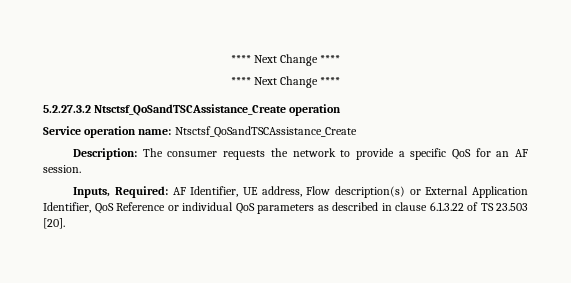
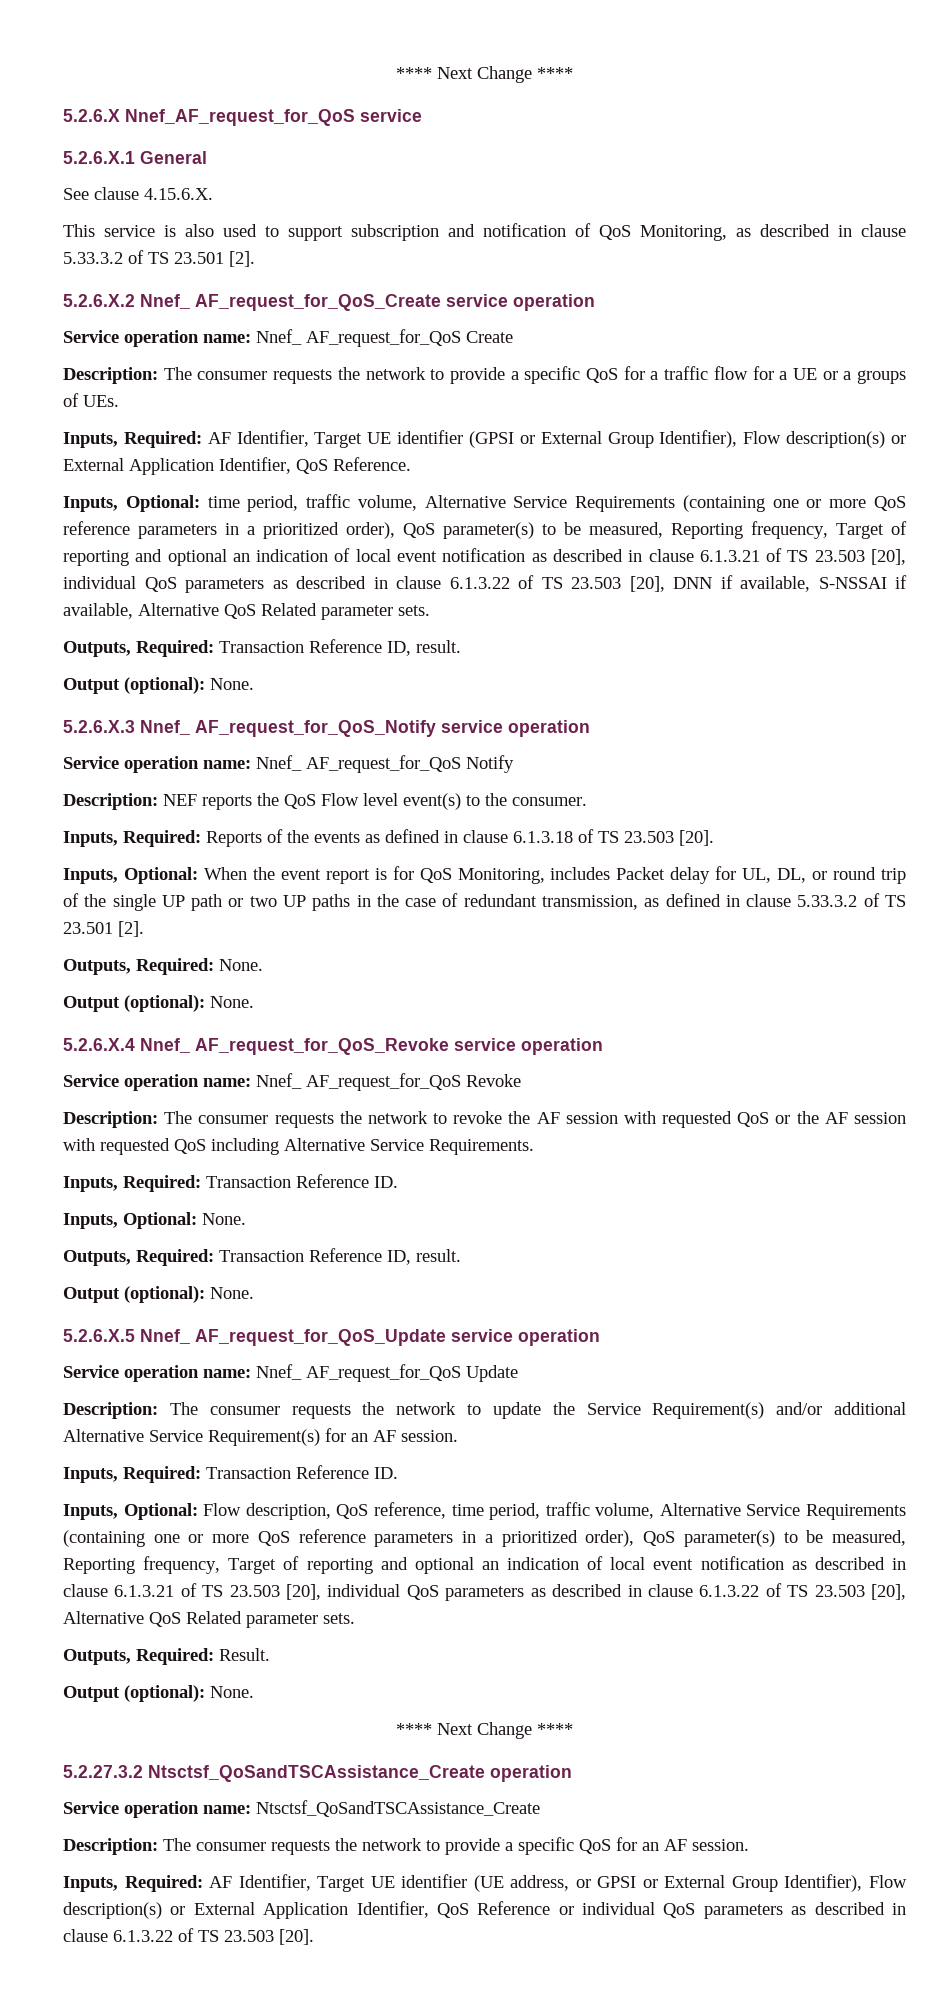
[230,54,341,66] **** Next Change **** -> [396,66,573,83] [63,109,422,126] [63,151,207,164] [63,187,213,200] [63,223,906,241] [63,250,255,267] [63,294,595,311] [63,329,513,347] [63,366,907,384] [63,393,119,407] [63,430,906,448] [63,457,411,475] [63,494,906,512] [63,521,907,539] [63,548,906,566] [63,575,907,593] [63,603,430,620] [63,639,461,657] [63,677,254,694] [63,720,590,737] [63,755,514,773] [63,793,587,810] [63,829,714,847] [63,866,907,884] [63,893,907,911] [63,921,144,937] [63,958,263,975] [63,995,254,1012] [63,1038,603,1055] [63,1073,521,1091] [63,1111,906,1128] [63,1138,534,1155] [63,1174,398,1192] [63,1212,246,1229] [63,1248,461,1266] [63,1286,254,1303] [63,1329,600,1346] [63,1364,518,1382] [63,1402,906,1419] [63,1428,458,1446] [63,1465,398,1483] [63,1502,906,1520] [63,1529,907,1547] [63,1556,906,1574] [63,1583,906,1601] [63,1611,355,1628] [63,1648,270,1665] [63,1685,254,1702] **** Next Change **** // 5.2.6.X Nnef_AF_request_for_QoS service // 5.2.6.X.1 General // See clause 4.15.6.X. // This service is also used to support subscription and notification of QoS Monitoring, as described in clause 5.33.3.2 of TS 23.501 [2]. // 5.2.6.X.2 Nnef_ AF_request_for_QoS_Create service operation // Service operation name: Nnef_ AF_request_for_QoS Create // Description: The consumer requests the network to provide a specific QoS for a traffic flow for a UE or a groups of UEs. // Inputs, Required: AF Identifier, Target UE identifier (GPSI or External Group Identifier), Flow description(s) or External Application Identifier, QoS Reference. // Inputs, Optional: time period, traffic volume, Alternative Service Requirements (containing one or more QoS reference parameters in a prioritized order), QoS parameter(s) to be measured, Reporting frequency, Target of reporting and optional an indication of local event notification as described in clause 6.1.3.21 of TS 23.503 [20], individual QoS parameters as described in clause 6.1.3.22 of TS 23.503 [20], DNN if available, S-NSSAI if available, Alternative QoS Related parameter sets. // Outputs, Required: Transaction Reference ID, result. // Output (optional): None. // 5.2.6.X.3 Nnef_ AF_request_for_QoS_Notify service operation // Service operation name: Nnef_ AF_request_for_QoS Notify // Description: NEF reports the QoS Flow level event(s) to the consumer. // Inputs, Required: Reports of the events as defined in clause 6.1.3.18 of TS 23.503 [20]. // Inputs, Optional: When the event report is for QoS Monitoring, includes Packet delay for UL, DL, or round trip of the single UP path or two UP paths in the case of redundant transmission, as defined in clause 5.33.3.2 of TS 23.501 [2]. // Outputs, Required: None. // Output (optional): None. // 5.2.6.X.4 Nnef_ AF_request_for_QoS_Revoke service operation // Service operation name: Nnef_ AF_request_for_QoS Revoke // Description: The consumer requests the network to revoke the AF session with requested QoS or the AF session with requested QoS including Alternative Service Requirements. // Inputs, Required: Transaction Reference ID. // Inputs, Optional: None. // Outputs, Required: Transaction Reference ID, result. // Output (optional): None. // 5.2.6.X.5 Nnef_ AF_request_for_QoS_Update service operation // Service operation name: Nnef_ AF_request_for_QoS Update // Description: The consumer requests the network to update the Service Requirement(s) and/or additional Alternative Service Requirement(s) for an AF session. // Inputs, Required: Transaction Reference ID. // Inputs, Optional: Flow description, QoS reference, time period, traffic volume, Alternative Service Requirements (containing one or more QoS reference parameters in a prioritized order), QoS parameter(s) to be measured, Reporting frequency, Target of reporting and optional an indication of local event notification as described in clause 6.1.3.21 of TS 23.503 [20], individual QoS parameters as described in clause 6.1.3.22 of TS 23.503 [20], Alternative QoS Related parameter sets. // Outputs, Required: Result. // Output (optional): None.
[242,186,302,197] UE address, -> [317,1874,863,1892] Target UE identifier (UE address, or GPSI or External Group Identifier),

